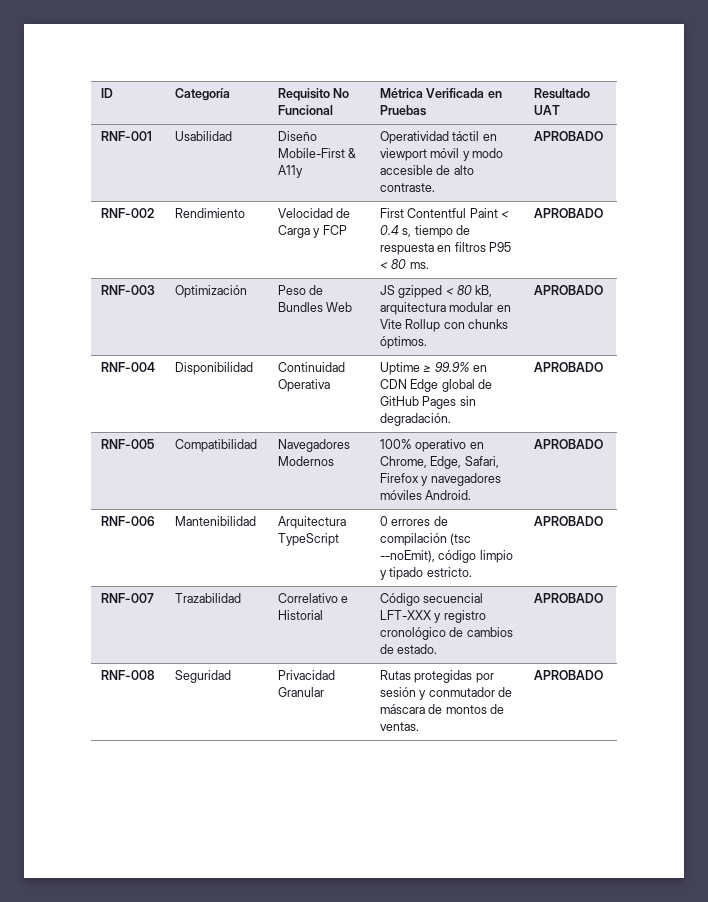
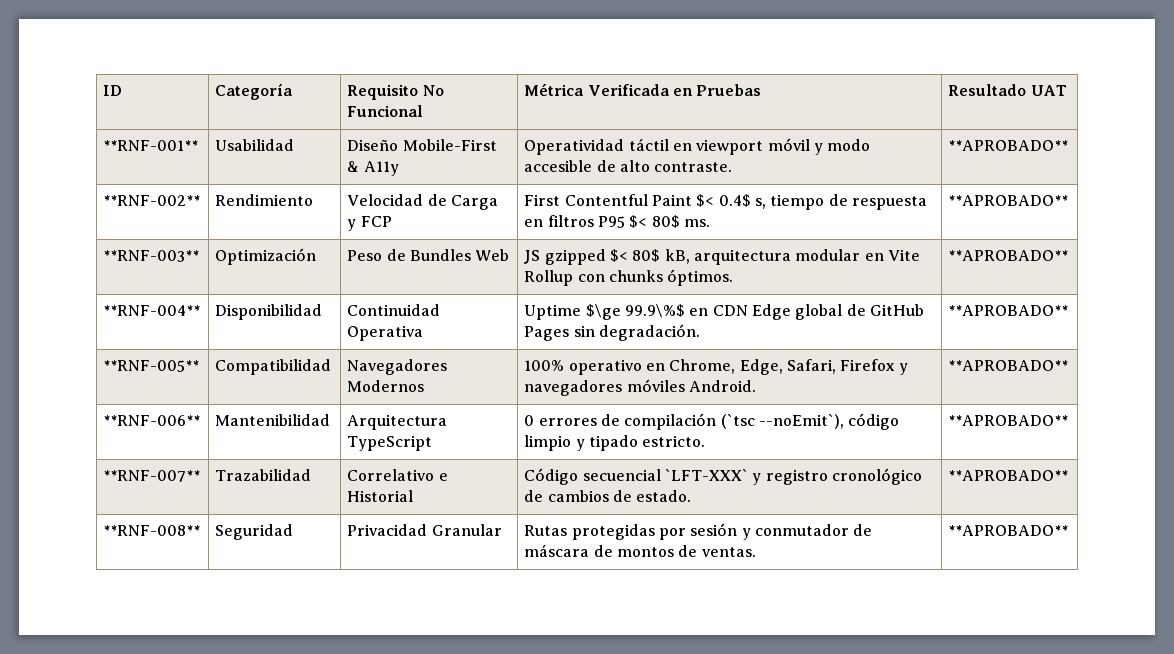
[100,131,152,141] RNF-001 -> [103,140,199,151] **RNF-001**
[533,131,603,141] [100,208,154,218] APROBADO // RNF-002 -> [948,140,1069,151] [103,195,201,206] **APROBADO** // **RNF-002**
[501,211,510,218] [379,225,399,235] < 0.4 -> [696,194,751,207] $< 0.4$
[379,259,407,269] < 80 -> [629,215,680,228] $< 80$
[533,208,603,218] [100,285,155,295] APROBADO // RNF-003 -> [948,195,1069,206] [103,250,200,262] **APROBADO** // **RNF-003**
[445,285,473,295] < 80 -> [609,249,661,262] $< 80$
[533,285,603,295] [100,362,155,372] APROBADO // RNF-004 -> [948,250,1069,261] [103,305,201,316] **APROBADO** // **RNF-004**
[423,362,470,372] ≥ 99.9% -> [585,304,685,320] $\ge 99.9\%$
[533,362,603,372] [100,439,154,449] APROBADO // RNF-005 -> [948,305,1069,316] [103,360,200,372] **APROBADO** // **RNF-005**
[533,439,603,449] [100,516,155,526] APROBADO // RNF-006 -> [948,360,1069,371] [103,415,201,426] **APROBADO** // **RNF-006**
[450,533,472,545] [379,550,435,562] (tsc --noEmit), -> [720,414,844,429] (`tsc --noEmit`),
[533,516,603,526] [100,593,154,603] APROBADO // RNF-007 -> [948,415,1069,426] [103,470,201,482] **APROBADO** // **RNF-007**
[379,610,431,620] LFT-XXX -> [664,469,748,481] `LFT-XXX`
[533,593,603,603] [100,670,155,680] APROBADO // RNF-008 -> [948,470,1069,481] [103,525,201,536] **APROBADO** // **RNF-008**
[533,670,603,680] APROBADO -> [948,525,1069,536] **APROBADO**

